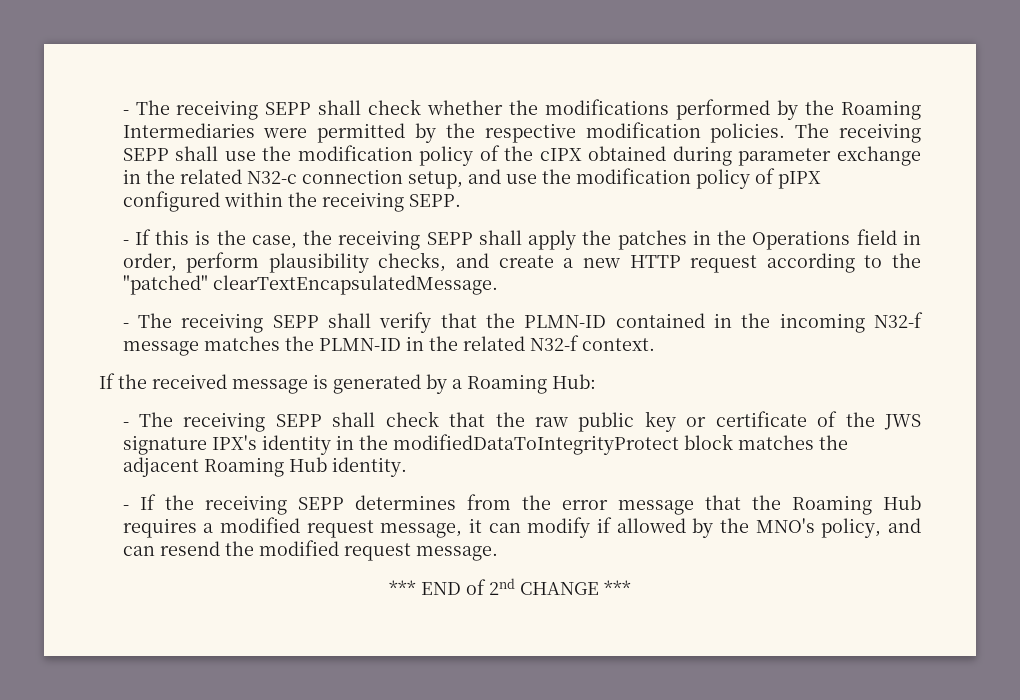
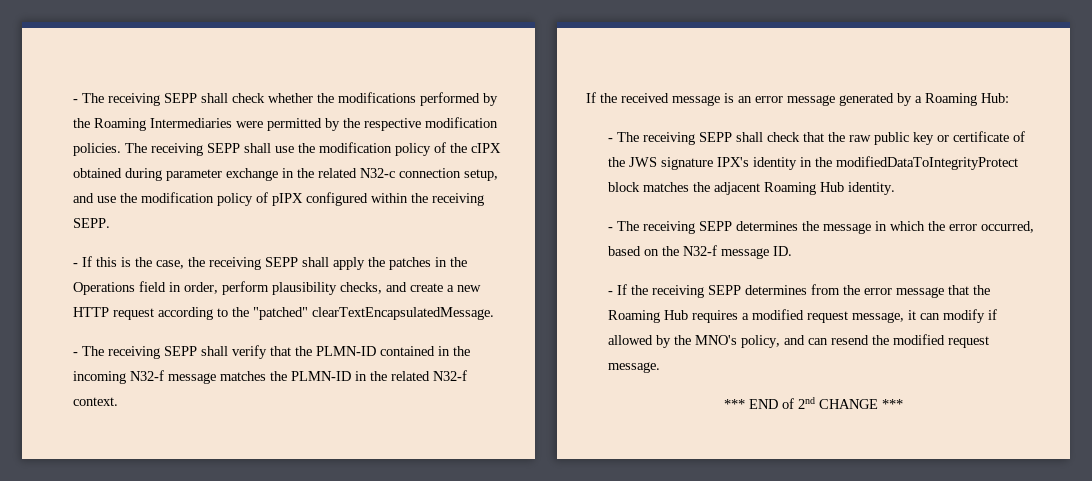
(328, 381) none -> [738,95,835,106] an error message
(407, 467) none -> [608,221,1035,234] [608,245,793,259] // - The receiving SEPP determines the message in which the error occurred, based on the N32-f message ID.

